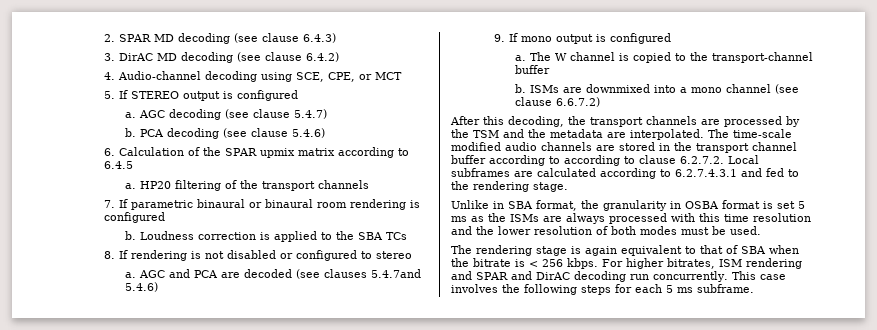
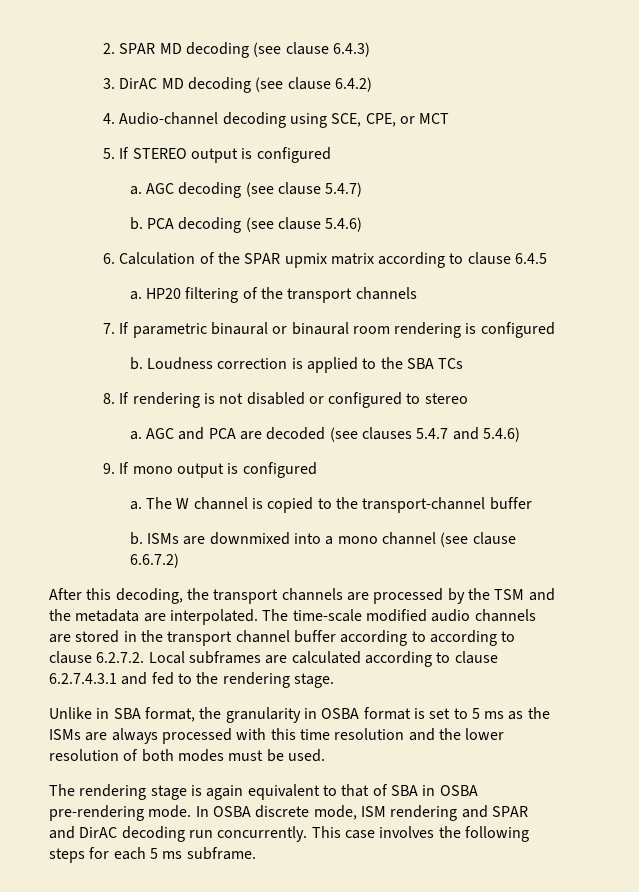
(409, 152) none -> [467,252,511,265] clause
[370,269,421,278] 5.4.7and -> [416,427,479,440] 5.4.7 and
(671, 173) none -> [454,651,498,664] clause
(795, 205) none -> [453,708,468,719] to
[769,245,799,254] [451,258,715,269] when the bitrate is < 256 kbps. For higher bitrates, -> [422,785,478,796] [49,805,357,821] in OSBA pre-rendering mode. In OSBA discrete mode,

